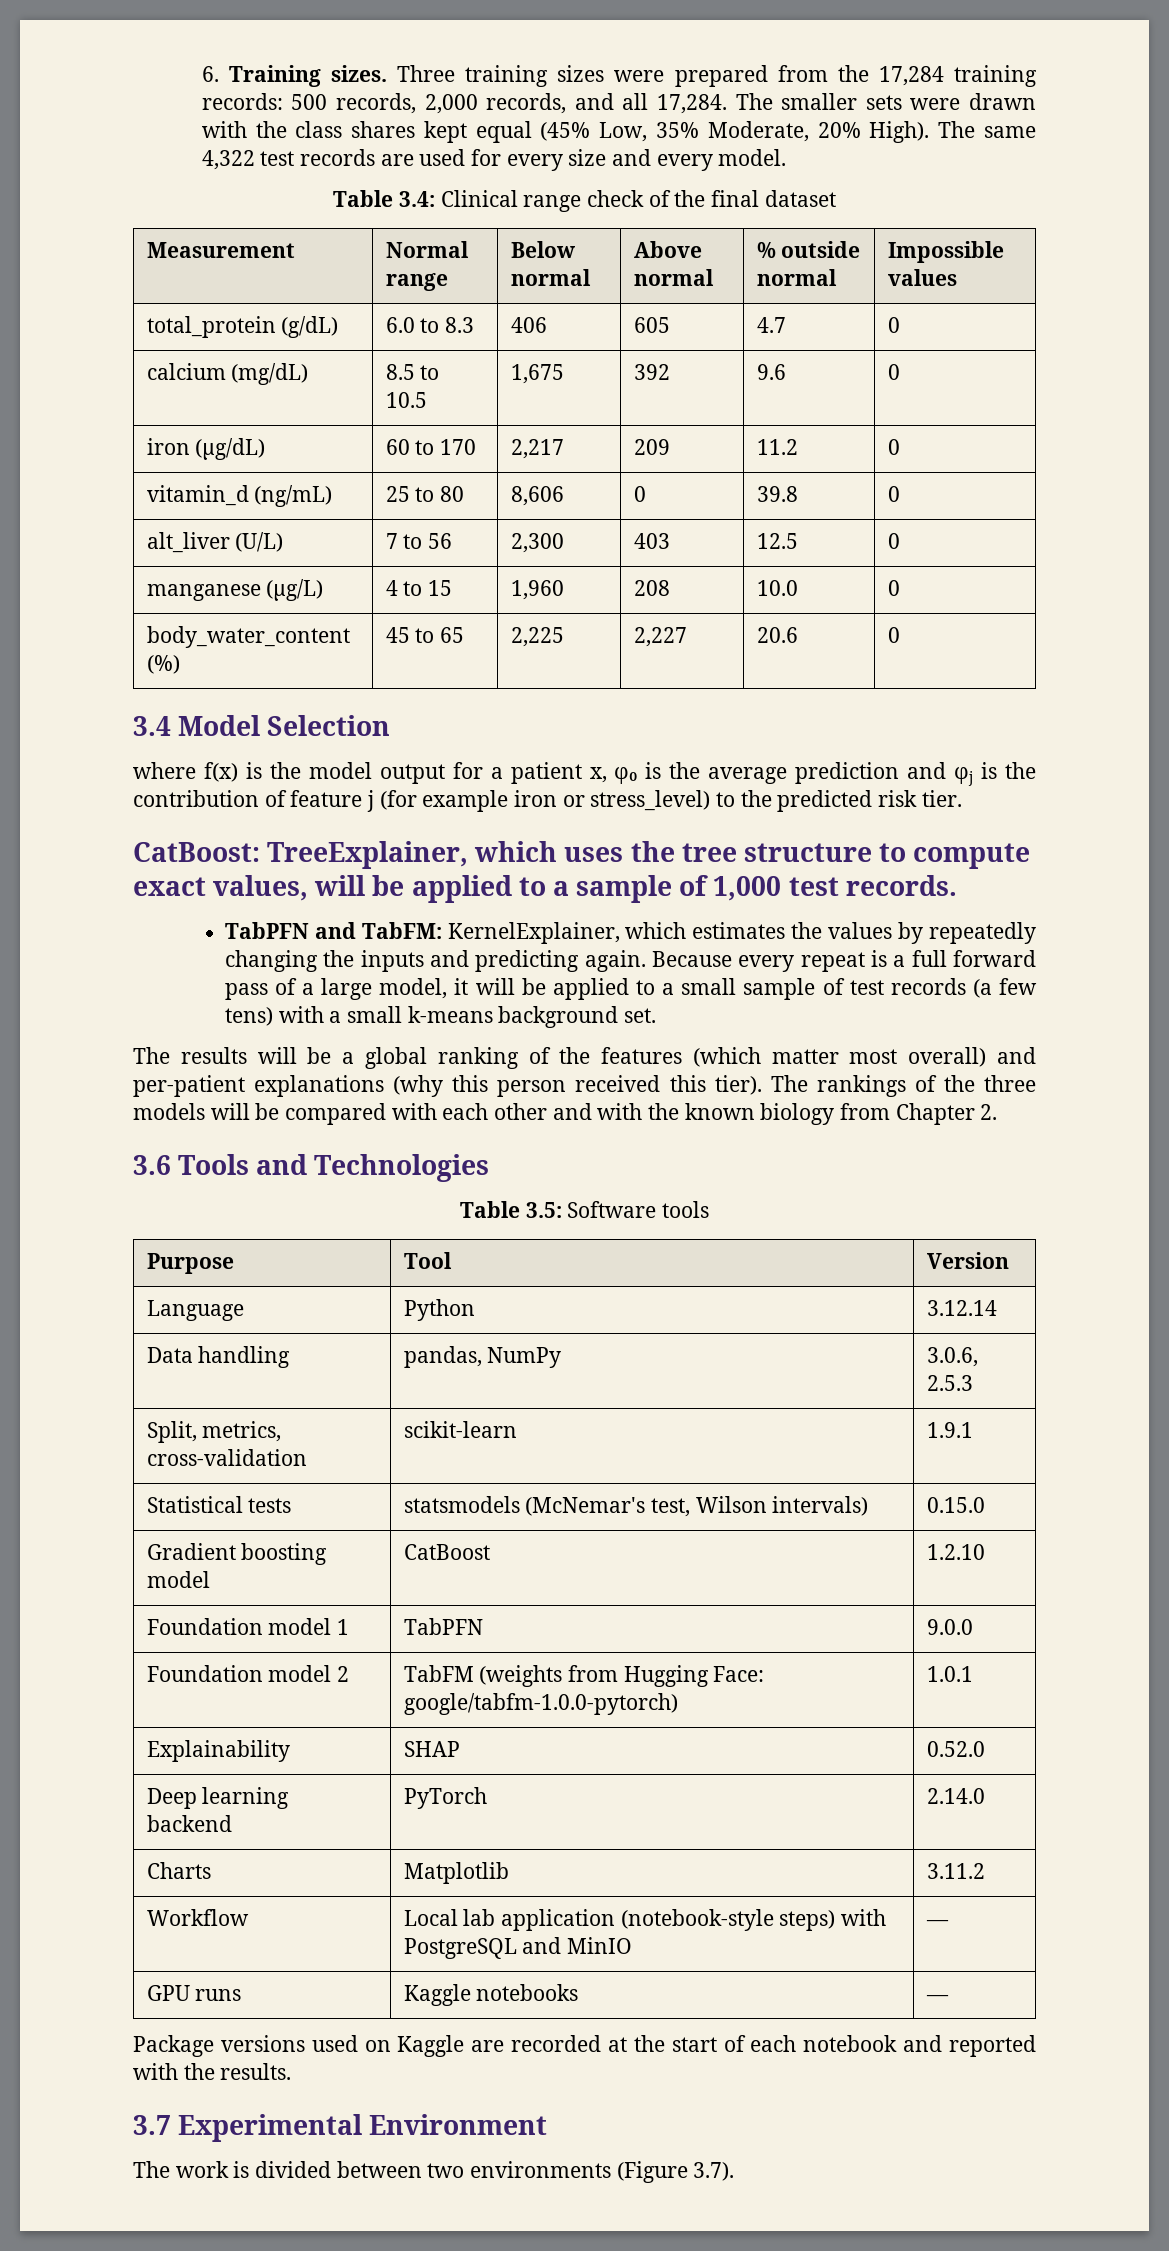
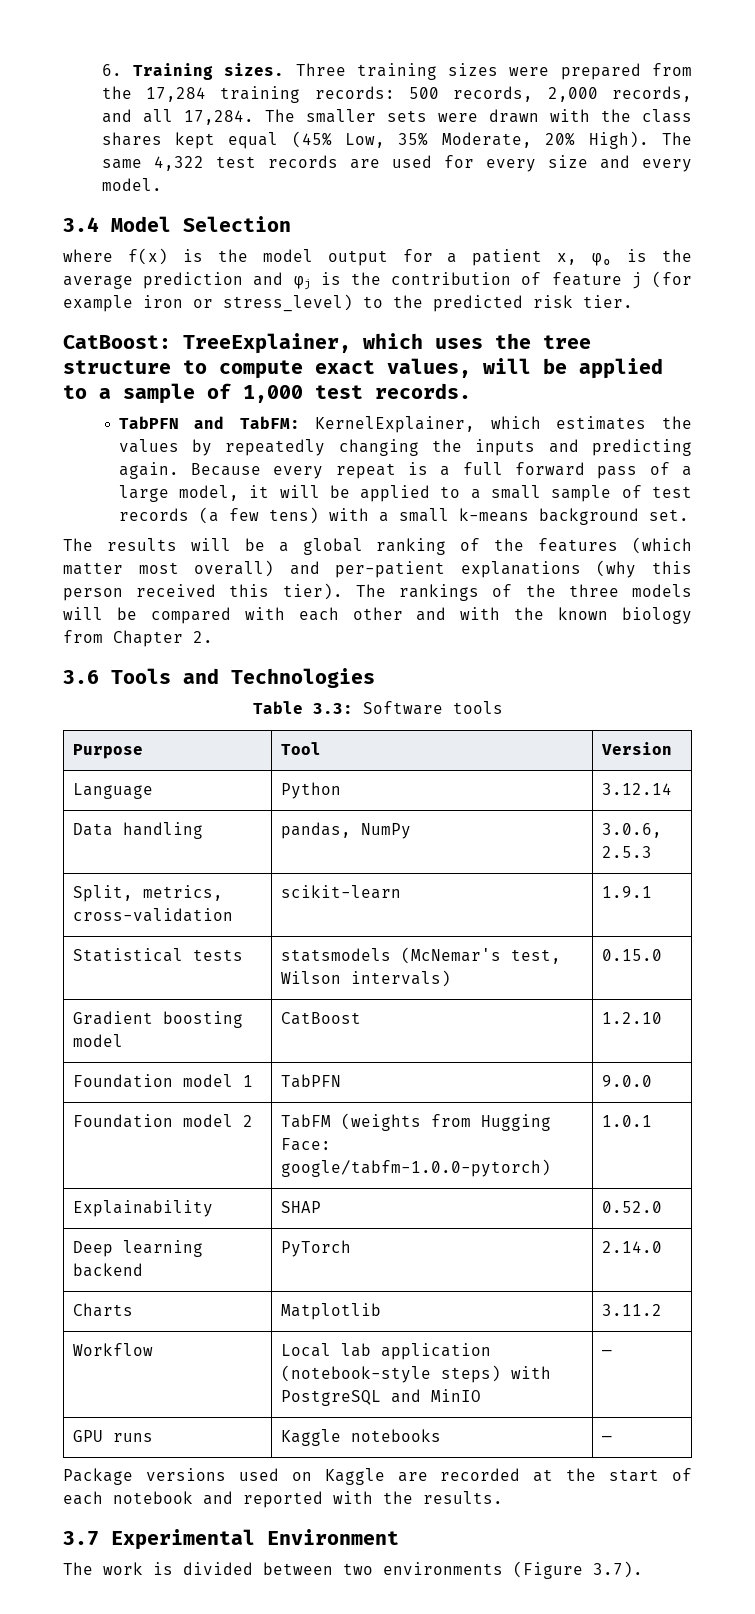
[333,190,836,212] [146,242,295,258] [385,241,469,258] [385,273,448,291] [510,241,575,258] [510,269,591,286] [633,241,702,258] [633,269,714,286] [756,241,861,258] [756,269,837,286] [887,241,1004,263] [887,269,957,286] [146,316,339,338] [385,317,475,333] [510,317,547,333] [633,317,670,333] [756,317,786,333] [887,317,900,333] [146,363,309,385] [385,364,440,380] [385,392,427,408] [510,364,564,384] [633,364,670,380] [756,364,786,380] [887,364,900,380] [146,438,266,460] [385,439,477,455] [510,439,564,459] [633,439,670,455] [756,439,798,455] [887,439,900,455] [146,485,333,507] [385,486,465,502] [510,486,564,506] [633,486,646,502] [756,486,798,502] [887,486,900,502] [146,532,284,553] [385,533,453,549] [510,533,564,553] [633,533,670,549] [756,533,798,549] [887,533,900,549] [146,579,324,601] [385,580,453,596] [510,580,564,600] [633,580,670,596] [756,580,798,596] [887,580,900,596] [146,626,350,648] [146,655,180,674] [385,627,465,643] [510,627,564,647] [633,627,687,647] [756,627,798,643] [887,627,900,643] // Table 3.4: Clinical range check of the final dataset // Measurement | Normal range | Below normal | Above normal | % outside normal | Impossible values // total_protein (g/dL) | 6.0 to 8.3 | 406 | 605 | 4.7 | 0 // calcium (mg/dL) | 8.5 to 10.5 | 1,675 | 392 | 9.6 | 0 // iron (µg/dL) | 60 to 170 | 2,217 | 209 | 11.2 | 0 // vitamin_d (ng/mL) | 25 to 80 | 8,606 | 0 | 39.8 | 0 // alt_liver (U/L) | 7 to 56 | 2,300 | 403 | 12.5 | 0 // manganese (µg/L) | 4 to 15 | 1,960 | 208 | 10.0 | 0 // body_water_content (%) | 45 to 65 | 2,225 | 2,227 | 20.6 | 0 -> (162, 184) none
[525,1202,562,1218] 3.5: -> [312,703,353,714] 3.3:

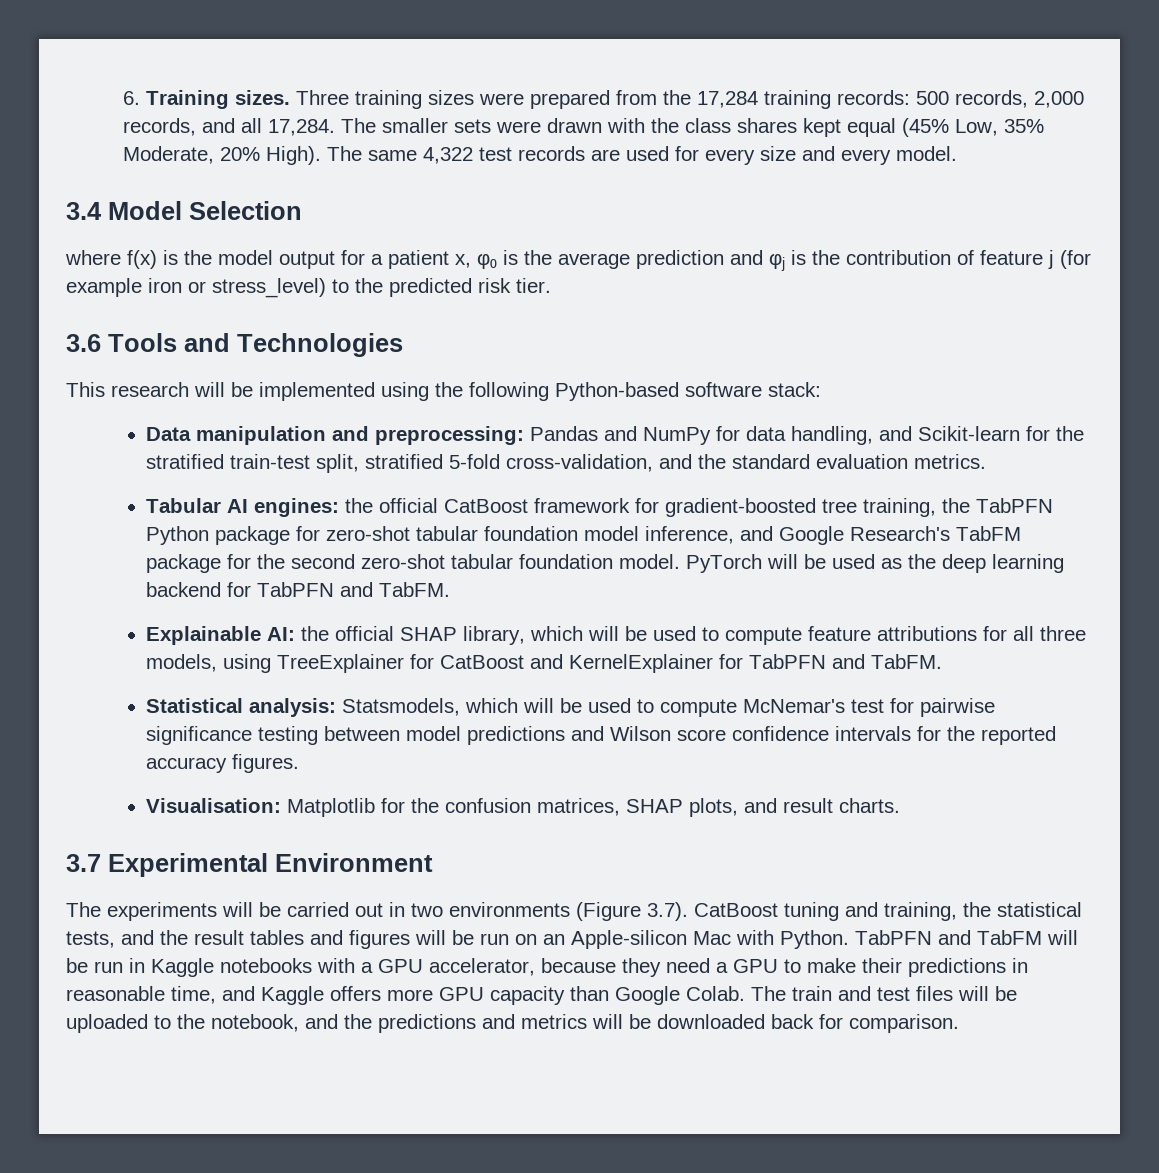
[63,333,591,354] [63,358,663,379] [63,383,471,404] [118,416,692,433] [118,439,692,456] [118,462,693,479] [118,485,692,502] [118,507,689,525] [63,537,692,555] [63,560,692,578] [63,583,692,601] [63,607,692,624] [63,630,213,647] [63,668,375,688] [252,701,503,715] [72,744,143,759] [280,742,321,755] [600,742,672,755] [72,783,153,799] [280,782,341,799] [601,783,672,795] [72,822,203,839] [280,822,411,839] [601,823,662,838] [601,846,652,858] [72,885,223,902] [72,908,233,922] [280,885,401,899] [601,886,652,898] [72,948,243,962] [280,947,561,964] [280,970,451,987] [601,949,662,961] [72,1011,243,1028] [72,1034,123,1047] [280,1012,361,1025] [601,1012,662,1024] [72,1074,253,1088] [280,1074,341,1088] [601,1075,652,1087] [72,1114,253,1128] [280,1113,551,1131] [280,1138,331,1151] [280,1159,551,1177] [601,1115,652,1127] [72,1200,213,1217] [280,1201,321,1213] [601,1201,662,1213] [72,1240,203,1257] [72,1263,143,1277] [280,1240,351,1257] [601,1241,662,1253] [72,1303,133,1317] [280,1303,381,1320] [601,1304,662,1316] [72,1343,153,1356] [280,1343,491,1360] [280,1365,551,1383] [280,1389,481,1406] [601,1350,612,1356] [72,1430,153,1442] [280,1429,441,1446] [601,1436,612,1442] [63,1468,692,1485] [63,1491,503,1508] [63,1529,399,1550] [63,1561,643,1579] CatBoost: TreeExplainer, which uses the tree structure to compute exact values, will be applied to a sample of 1,000 test records. // TabPFN and TabFM: KernelExplainer, which estimates the values by repeatedly changing the inputs and predicting again. Because every repeat is a full forward pass of a large model, it will be applied to a small sample of test records (a few tens) with a small k-means background set. // The results will be a global ranking of the features (which matter most overall) and per-patient explanations (why this person received this tier). The rankings of the three models will be compared with each other and with the known biology from Chapter 2. // 3.6 Tools and Technologies // Table 3.3: Software tools // Purpose | Tool | Version // Language | Python | 3.12.14 // Data handling | pandas, NumPy | 3.0.6, 2.5.3 // Split, metrics, cross-validation | scikit-learn | 1.9.1 // Statistical tests | statsmodels (McNemar's test, Wilson intervals) | 0.15.0 // Gradient boosting model | CatBoost | 1.2.10 // Foundation model 1 | TabPFN | 9.0.0 // Foundation model 2 | TabFM (weights from Hugging Face: google/tabfm-1.0.0-pytorch) | 1.0.1 // Explainability | SHAP | 0.52.0 // Deep learning backend | PyTorch | 2.14.0 // Charts | Matplotlib | 3.11.2 // Workflow | Local lab application (notebook-style steps) with PostgreSQL and MinIO | — // GPU runs | Kaggle notebooks | — // Package versions used on Kaggle are recorded at the start of each notebook and reported with the results. // 3.7 Experimental Environment // The work is divided between two environments (Figure 3.7). -> [66,333,403,357] [66,382,821,401] [145,426,1084,445] [145,454,986,473] [145,498,1053,517] [145,526,1021,545] [145,554,1064,573] [145,582,450,597] [145,626,1086,645] [145,654,942,673] [145,698,995,717] [145,726,1056,745] [145,754,299,773] [145,798,900,817] [66,853,433,877] [66,902,1082,921] [66,930,1078,949] [66,958,1028,977] [66,986,1017,1005] [66,1014,959,1033] 3.6 Tools and Technologies // This research will be implemented using the following Python-based software stack: // Data manipulation and preprocessing: Pandas and NumPy for data handling, and Scikit-learn for the stratified train-test split, stratified 5-fold cross-validation, and the standard evaluation metrics. // Tabular AI engines: the official CatBoost framework for gradient-boosted tree training, the TabPFN Python package for zero-shot tabular foundation model inference, and Google Research's TabFM package for the second zero-shot tabular foundation model. PyTorch will be used as the deep learning backend for TabPFN and TabFM. // Explainable AI: the official SHAP library, which will be used to compute feature attributions for all three models, using TreeExplainer for CatBoost and KernelExplainer for TabPFN and TabFM. // Statistical analysis: Statsmodels, which will be used to compute McNemar's test for pairwise significance testing between model predictions and Wilson score confidence intervals for the reported accuracy figures. // Visualisation: Matplotlib for the confusion matrices, SHAP plots, and result charts. // 3.7 Experimental Environment // The experiments will be carried out in two environments (Figure 3.7). CatBoost tuning and training, the statistical tests, and the result tables and figures will be run on an Apple-silicon Mac with Python. TabPFN and TabFM will be run in Kaggle notebooks with a GPU accelerator, because they need a GPU to make their predictions in reasonable time, and Kaggle offers more GPU capacity than Google Colab. The train and test files will be uploaded to the notebook, and the predictions and metrics will be downloaded back for comparison.

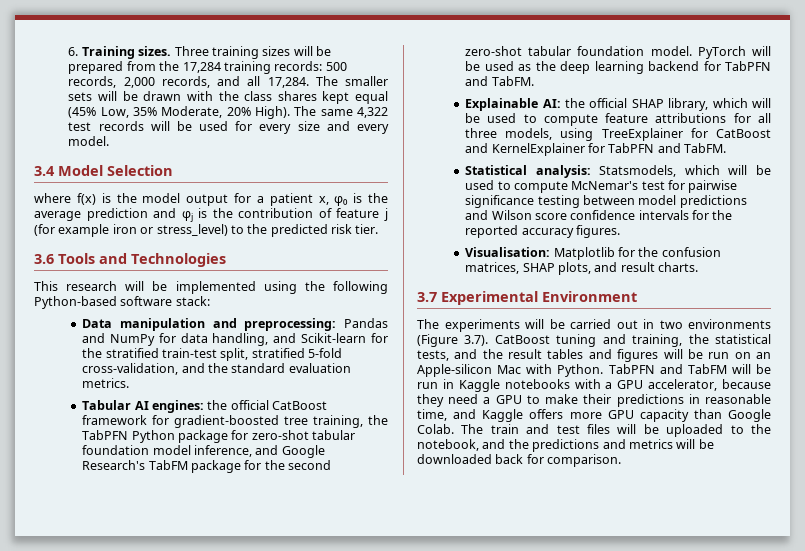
[479,93,525,105] were -> [293,46,332,56] will be
[496,121,542,133] were -> [98,91,138,101] will be
[591,149,621,161] are -> [150,121,192,131] will be

